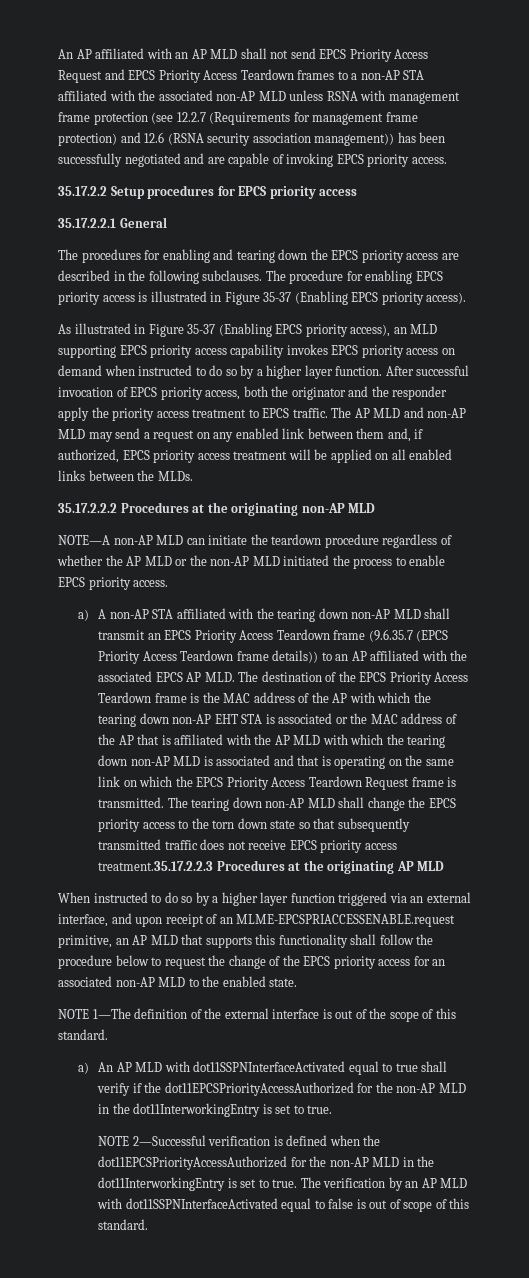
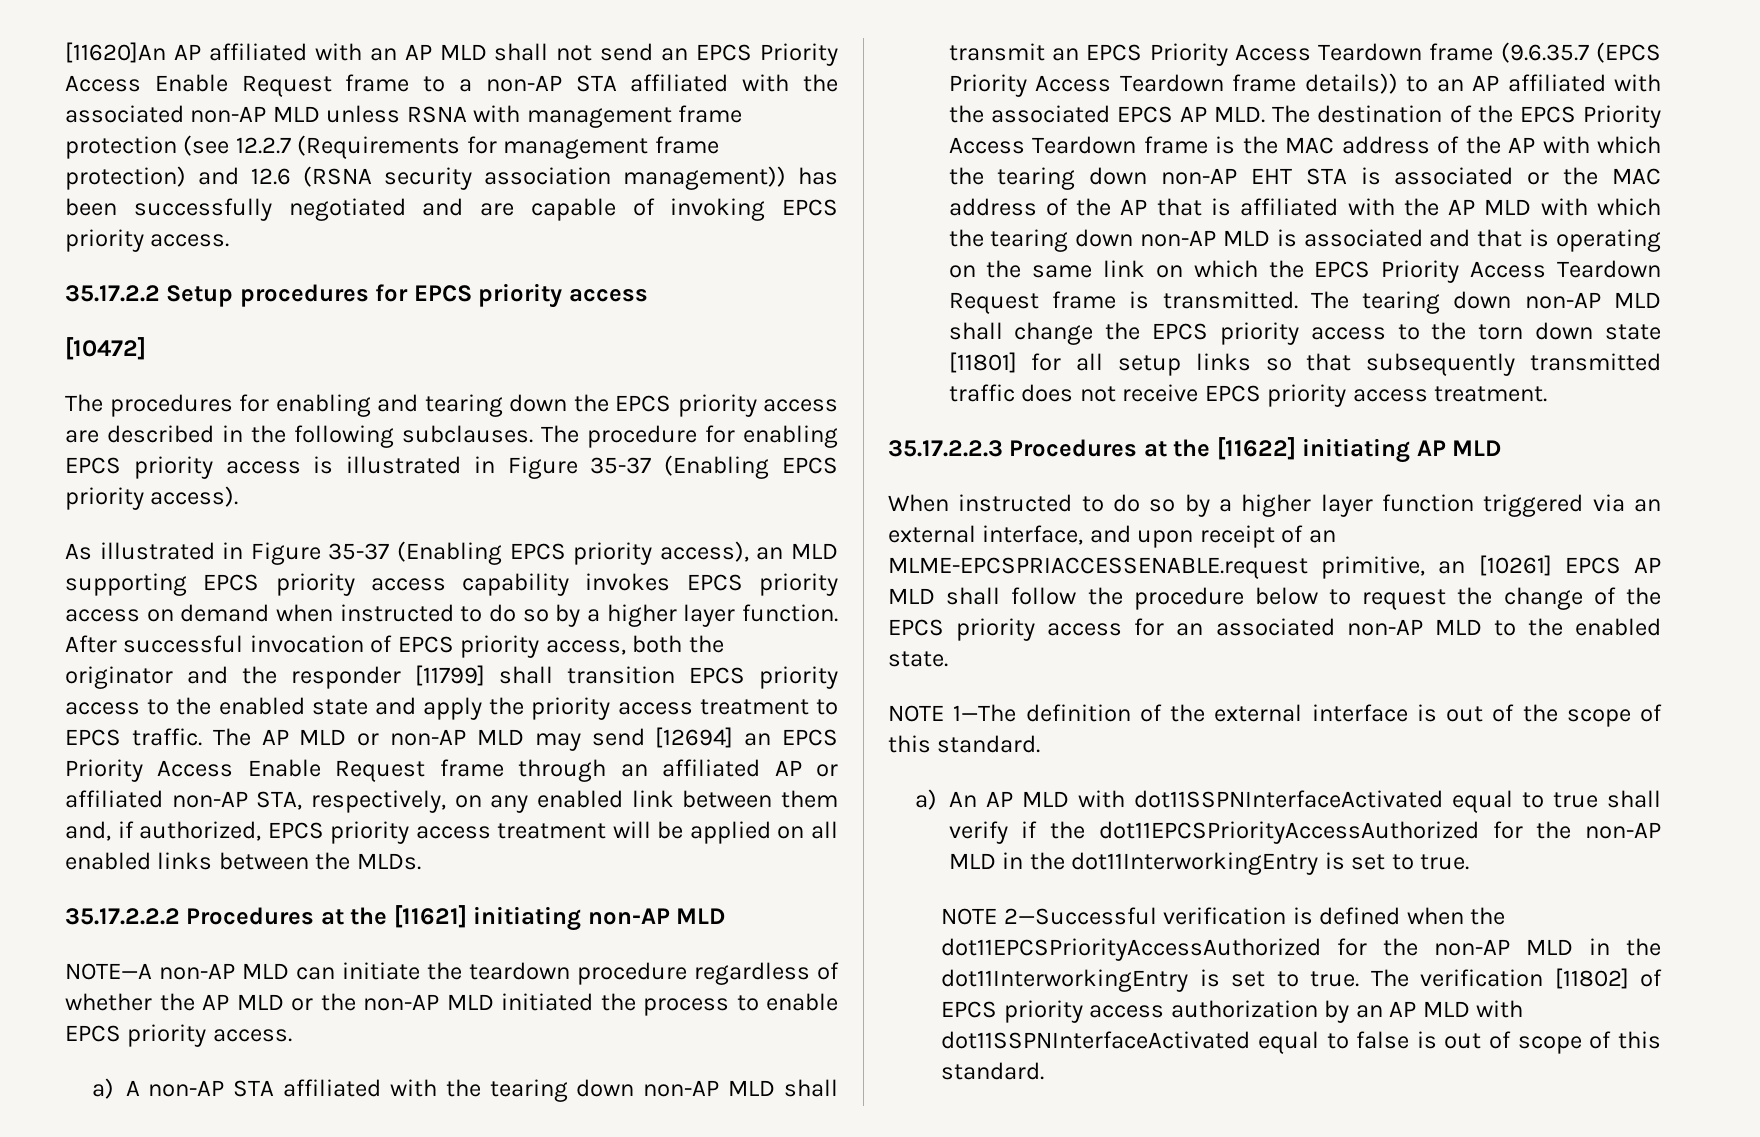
[58,49,73,59] An -> [65,42,166,63] [11620]An
[319,49,429,62] [58,69,335,83] EPCS Priority Access Request and EPCS Priority Access Teardown frames -> [661,43,838,66] [65,74,410,97] an EPCS Priority Access Enable Request frame
[58,217,167,228] 35.17.2.2.1 General -> [65,337,146,360] [10472]
(448, 393) none -> [415,665,838,689] [65,697,416,715] [11799] shall transition EPCS priority access to the enabled state and
[403,407,424,418] and -> [357,733,380,746] or
[143,430,195,442] a request -> [655,727,839,748] [65,759,838,782] [65,790,446,813] [12694] an EPCS Priority Access Enable Request frame through an affiliated AP or affiliated non-AP STA, respectively,
[231,503,299,516] originating -> [393,905,582,931] [11621] initiating
(296, 824) none -> [948,352,1251,376] [11801] for all setup links
[98,860,395,874] treatment.35.17.2.2.3 Procedures at the originating -> [1433,386,1547,402] [888,437,1411,463] treatment. // 35.17.2.2.3 Procedures at the [11622] initiating
[132,934,348,948] AP MLD that supports this functionality -> [1478,555,1662,576] [888,588,935,604] [10261] EPCS AP MLD
(386, 1183) none -> [1554,968,1662,989] [941,1000,1318,1023] [11802] of EPCS priority access authorization

